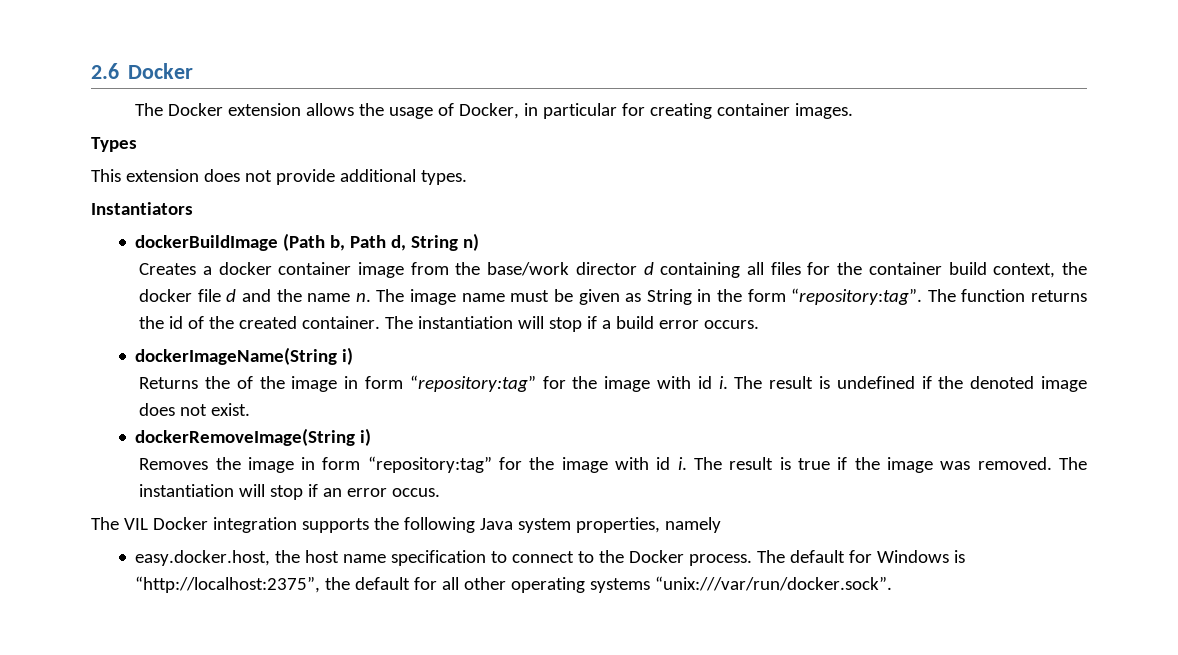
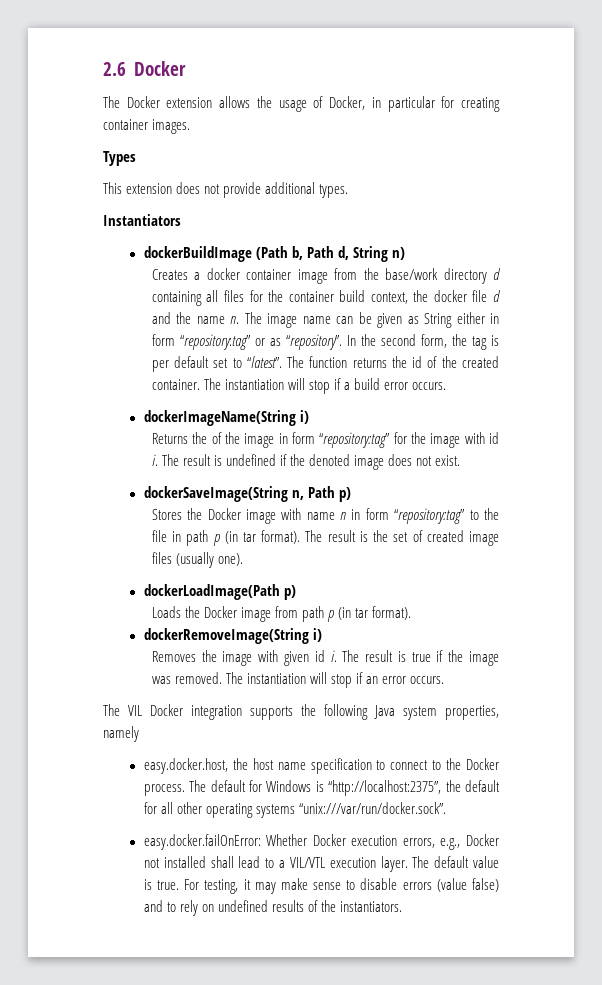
[575,262,637,275] director -> [443,268,487,284] directory
[510,290,550,302] must -> [336,316,354,324] can
[697,288,923,305] in the form “repository:tag”. -> [456,312,500,324] [151,334,500,350] [151,356,282,372] either in form “repository:tag” or as “repository”. In the second form, the tag is per default set to “latest”.
(251, 409) none -> [143,486,352,502] [151,508,499,524] [151,530,500,546] [151,552,243,568] [143,584,296,600] [151,606,412,622] // dockerSaveImage(String n, Path p) // Stores the Docker image with name n in form “repository:tag” to the file in path p (in tar format). The result is the set of created image files (usually one). // dockerLoadImage(Path p) // Loads the Docker image from path p (in tar format).
[301,456,650,473] in form “repository:tag” for the image with -> [258,650,309,666] with given
[392,488,441,497] occus. -> [410,676,445,684] occurs.
(893, 583) none -> [143,834,499,850] [143,856,499,872] [143,878,500,894] [143,900,403,916] // easy.docker.failOnError: Whether Docker execution errors, e.g., Docker not installed shall lead to a VIL/VTL execution layer. The default value is true. For testing, it may make sense to disable errors (value false) and to rely on undefined results of the instantiators.

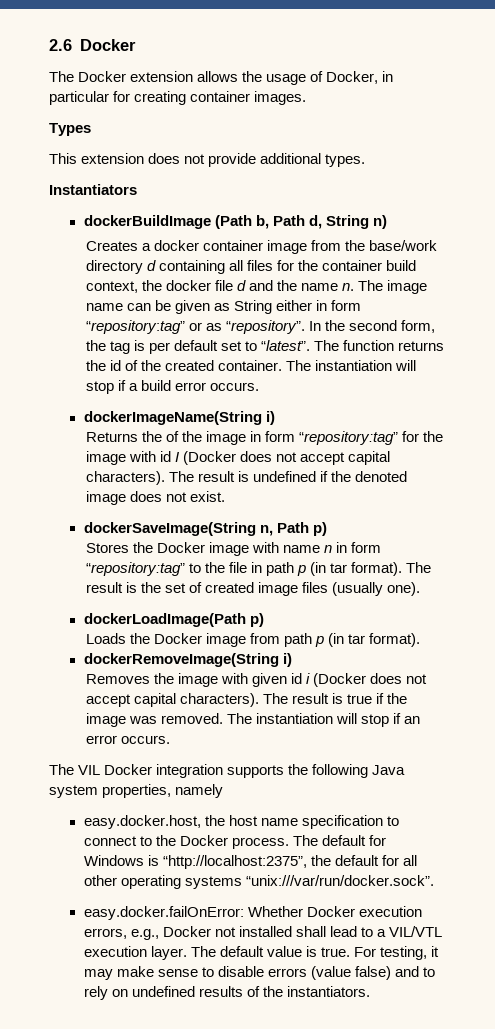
[151,454,158,466] i. -> [174,451,390,465] [85,471,165,485] I (Docker does not accept capital characters).
[330,650,337,662] i. -> [305,673,427,687] [85,693,259,707] i (Docker does not accept capital characters).

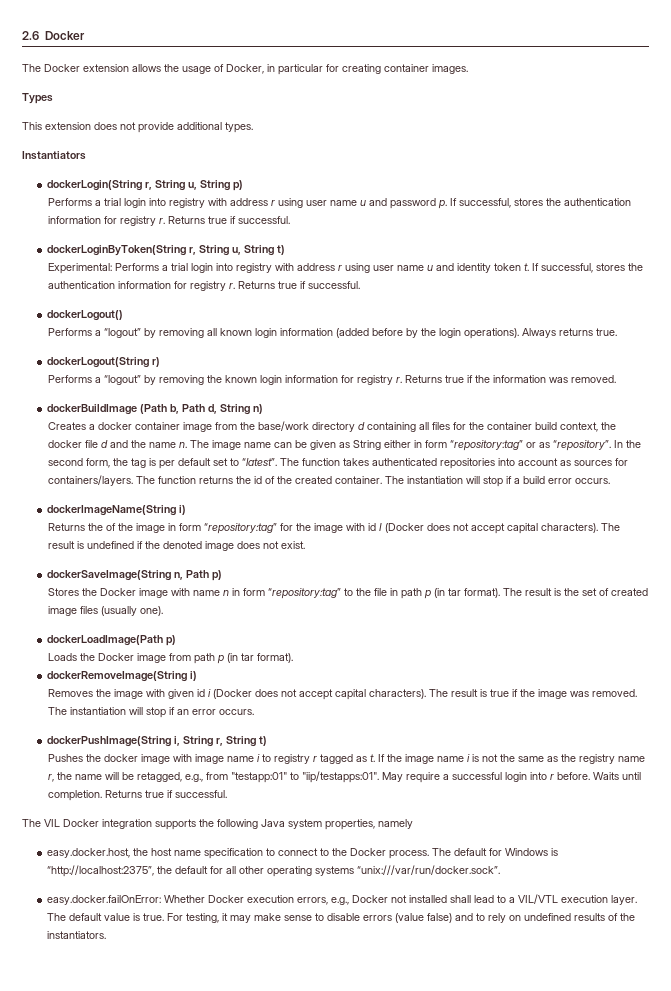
(137, 189) none -> [47,180,244,191] [48,198,632,209] [48,216,291,226] [47,245,286,256] [48,263,644,274] [48,281,361,291] [47,310,124,321] [48,328,618,339] [47,357,161,368] [48,375,617,385] // dockerLogin(String r, String u, String p) // Performs a trial login into registry with address r using user name u and password p. If successful, stores the authentication information for registry r. Returns true if successful. // dockerLoginByToken(String r, String u, String t) // Experimental: Performs a trial login into registry with address r using user name u and identity token t. If successful, stores the authentication information for registry r. Returns true if successful. // dockerLogout() // Performs a “logout” by removing all known login information (added before by the login operations). Always returns true. // dockerLogout(String r) // Performs a “logout” by removing the known login information for registry r. Returns true if the information was removed.
(394, 345) none -> [343,458,629,469] [48,475,197,486] takes authenticated repositories into account as sources for containers/layers. The function
(170, 739) none -> [47,736,268,747] [48,754,646,764] [48,771,642,783] [48,790,228,801] // dockerPushImage(String i, String r, String t) // Pushes the docker image with image name i to registry r tagged as t. If the image name i is not the same as the registry name r, the name will be retagged, e.g., from "testapp:01" to "iip/testapps:01". May require a successful login into r before. Waits until completion. Returns true if successful.

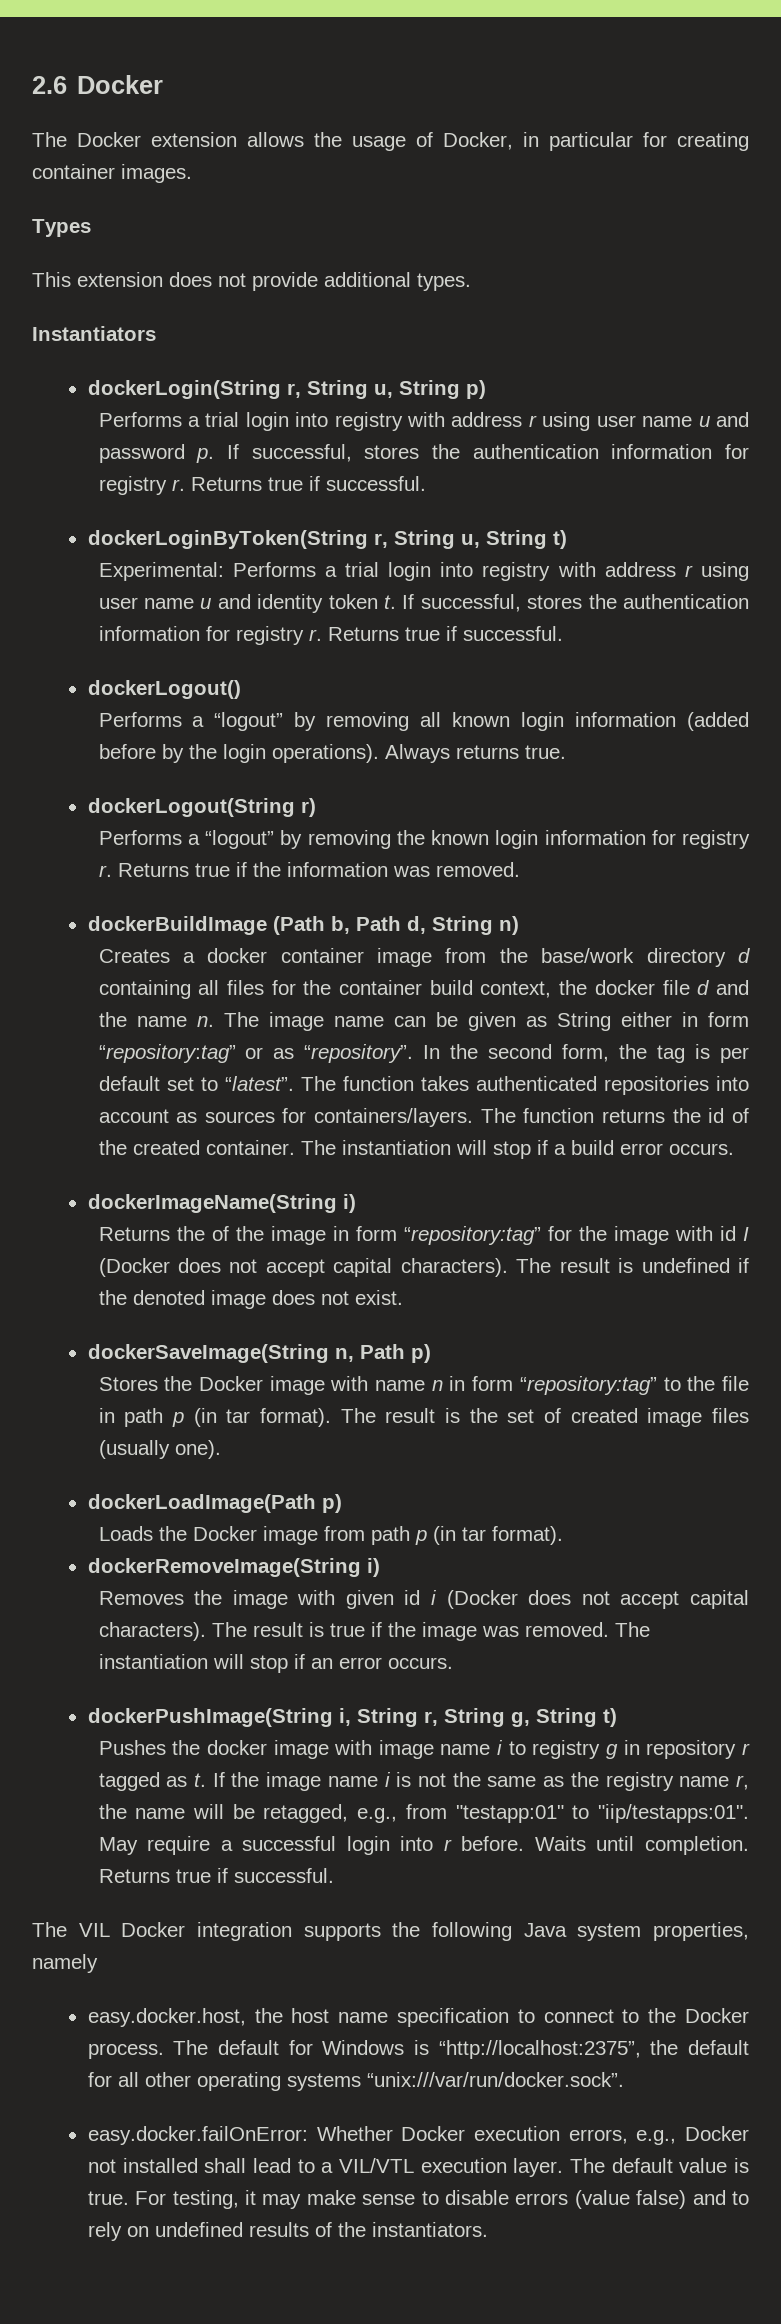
(257, 741) none -> [510,1708,597,1727] g, String
(311, 759) none -> [606,1740,737,1759] g in repository

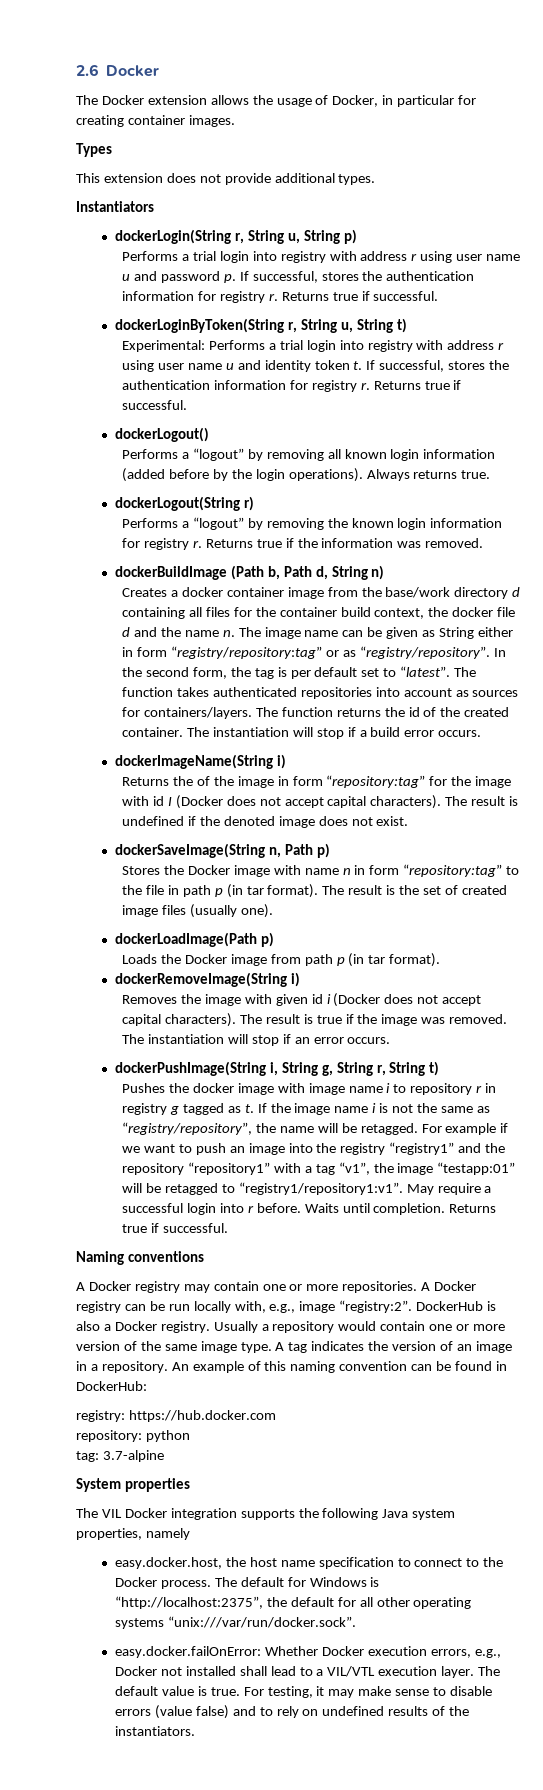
[98,1044,236,1063] “repository:tag” -> [170,646,322,659] “registry/repository:tag”
[304,1044,414,1063] “repository”. -> [359,646,490,659] “registry/repository”.
[423,1708,530,1727] r, String g, -> [321,1062,386,1076] g, String r,
[532,1740,750,1759] registry g in repository r -> [410,1083,497,1095] [122,1103,179,1115] repository r in registry g
[570,1772,749,1791] [98,1804,749,1823] the registry name r, the name will be retagged, e.g., from "testapp:01" to "iip/testapps:01". -> [122,1122,509,1135] [122,1142,506,1155] [122,1162,516,1175] [122,1182,403,1195] “registry/repository”, the name will be retagged. For example if we want to push an image into the registry “registry1” and the repository “repository1” with a tag “v1”, the image “testapp:01” will be retagged to “registry1/repository1:v1”.
(334, 1875) none -> [76,1251,204,1265] [76,1281,477,1293] [76,1300,497,1313] [76,1321,506,1333] [76,1341,512,1353] [76,1361,507,1373] [76,1381,147,1391] [76,1410,276,1422] [76,1430,190,1442] [76,1450,164,1462] [76,1478,190,1492] // Naming conventions // A Docker registry may contain one or more repositories. A Docker registry can be run locally with, e.g., image “registry:2”. DockerHub is also a Docker registry. Usually a repository would contain one or more version of the same image type. A tag indicates the version of an image in a repository. An example of this naming convention can be found in DockerHub: // registry: https://hub.docker.com // repository: python // tag: 3.7-alpine // System properties

